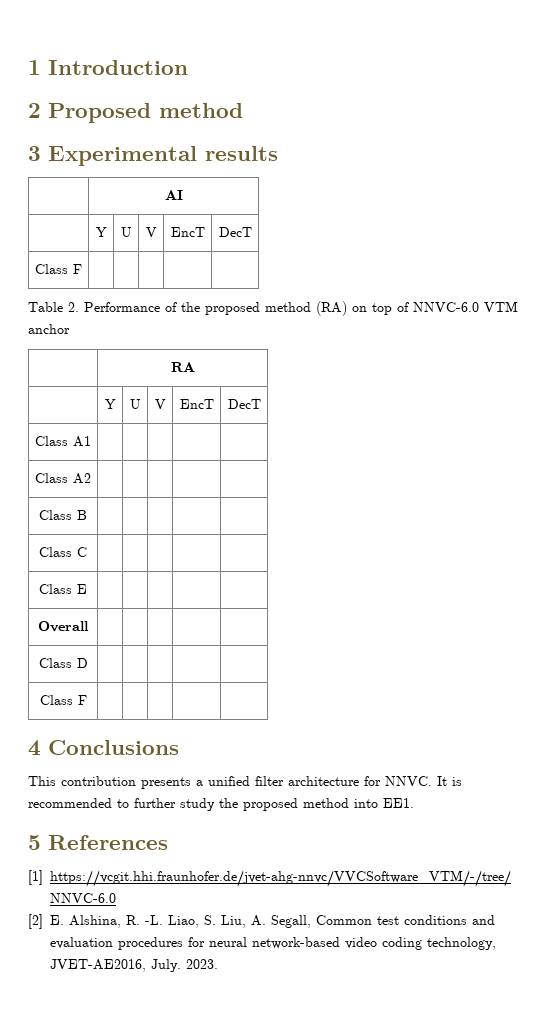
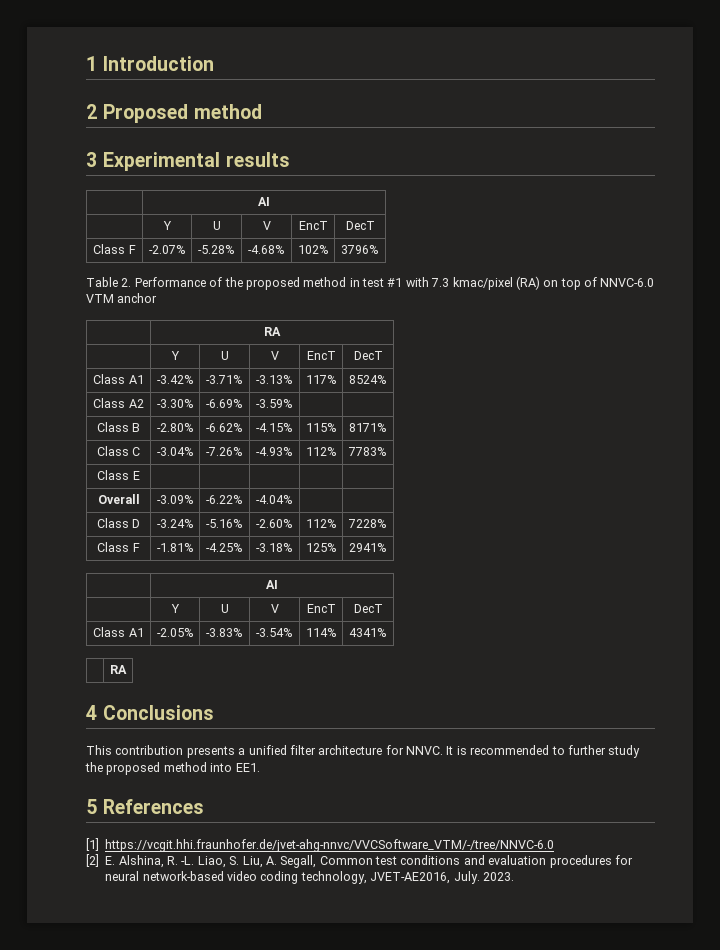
(82, 269) | | | | -> [148,245,186,254] [198,245,235,254] [248,245,285,254] [297,245,329,254] [341,245,379,254] -2.07% | -5.28% | -4.68% | 102% | 3796%
(311, 307) none -> [349,277,513,290] in test #1 with 7.3 kmac/pixel
(91, 441) | | | | -> [156,375,194,384] [206,375,243,384] [256,375,293,384] [305,375,337,384] [349,375,387,384] -3.42% | -3.71% | -3.13% | 117% | 8524%
(91, 478) | | -> [156,399,194,408] [206,399,243,408] [256,399,293,408] -3.30% | -6.69% | -3.59%
[39,547,87,557] | | | | // Class C | | | | | -> [156,423,194,432] [206,423,243,432] [256,423,293,432] [305,423,337,432] [349,423,387,432] [96,446,141,456] [156,447,194,456] [206,447,243,456] [256,447,293,456] [305,447,337,456] [348,447,387,456] -2.80% | -6.62% | -4.15% | 115% | 8171% // Class C | -3.04% | -7.26% | -4.93% | 112% | 7783%
(89, 626) | | -> [156,495,194,504] [206,495,243,504] [256,495,293,504] -3.09% | -6.22% | -4.04%
[39,695,87,705] | | | | // Class F | | | | | -> [156,519,194,528] [206,519,243,528] [256,519,293,528] [305,519,337,528] [348,519,387,528] [97,542,140,552] [156,543,194,552] [206,543,243,552] [256,543,293,552] [305,543,337,552] [349,543,387,552] [266,580,278,589] [170,604,180,613] [220,604,229,613] [270,604,279,613] [306,604,336,613] [353,604,383,613] [93,627,144,637] [156,628,194,637] [206,628,243,637] [256,628,293,637] [305,628,337,637] [349,628,387,637] [110,665,127,674] -3.24% | -5.16% | -2.60% | 112% | 7228% // Class F | -1.81% | -4.25% | -3.18% | 125% | 2941% // | AI // | Y | U | V | EncT | DecT // Class A1 | -2.05% | -3.83% | -3.54% | 114% | 4341% // | RA

